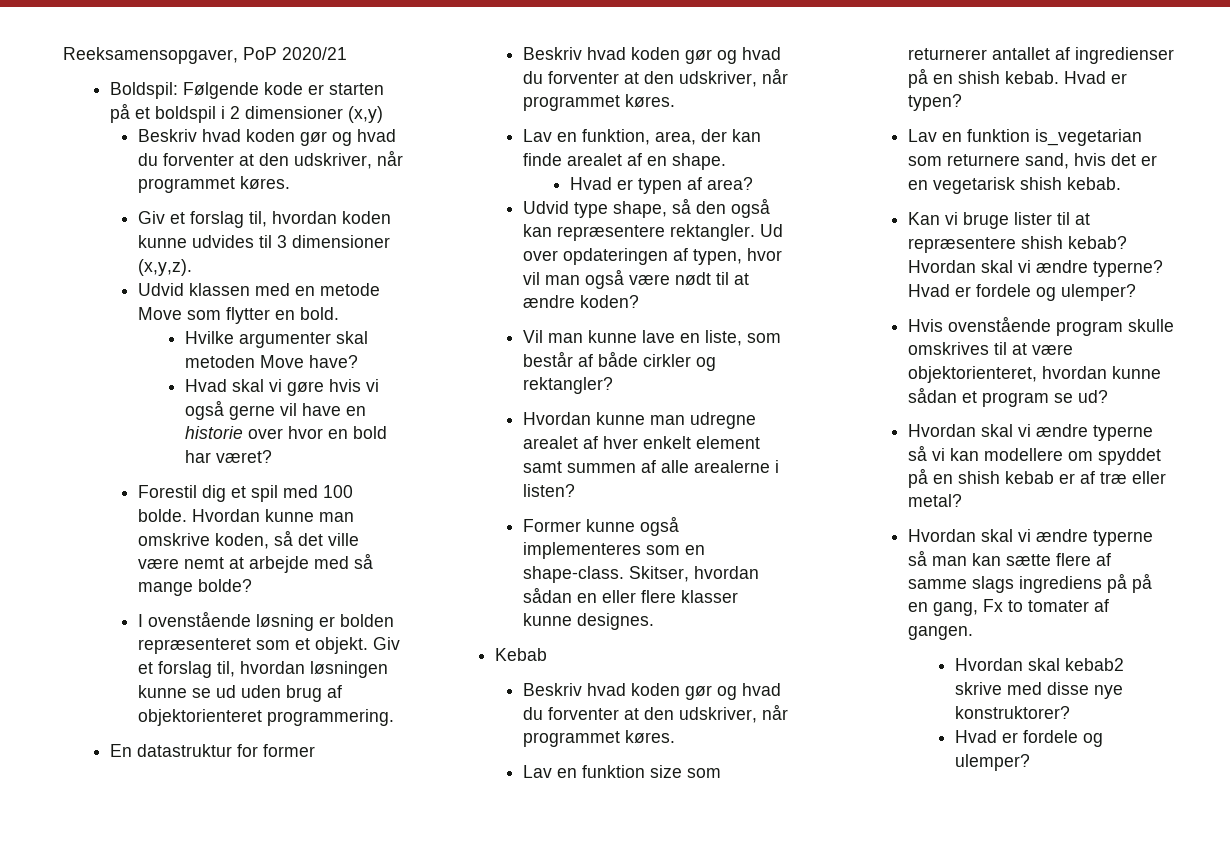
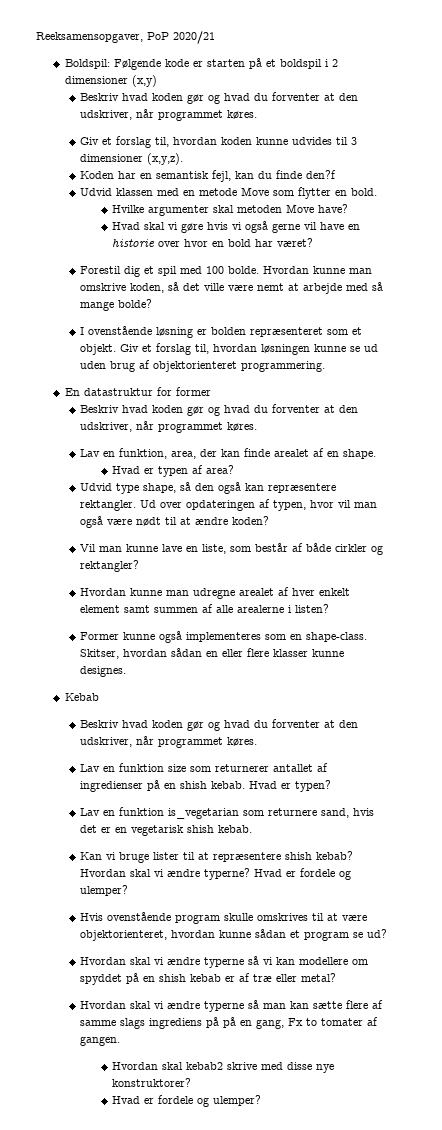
(193, 267) none -> [80,170,337,182] // Koden har en semantisk fejl, kan du finde den?f

